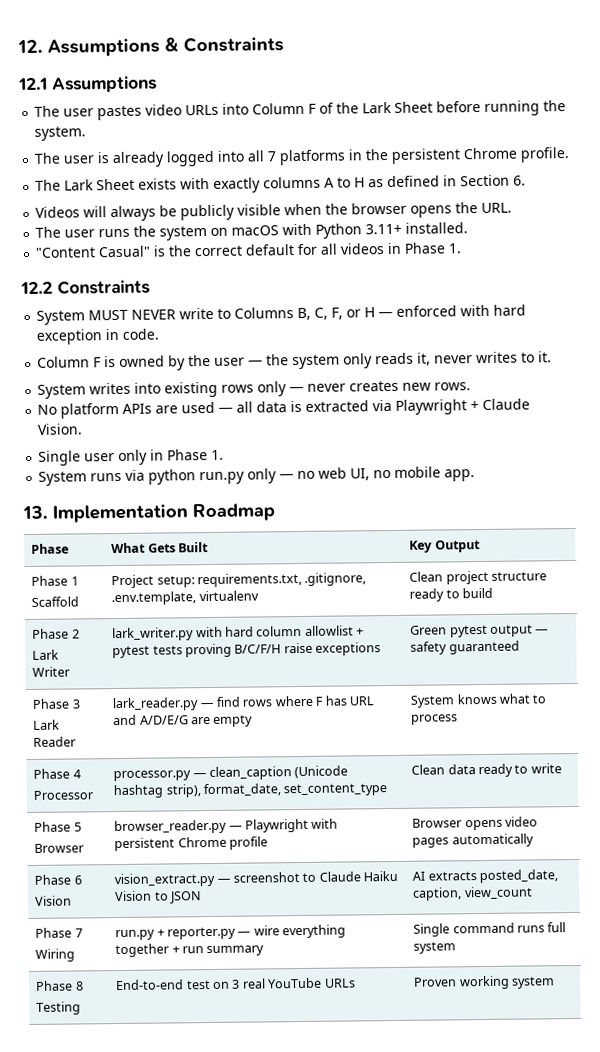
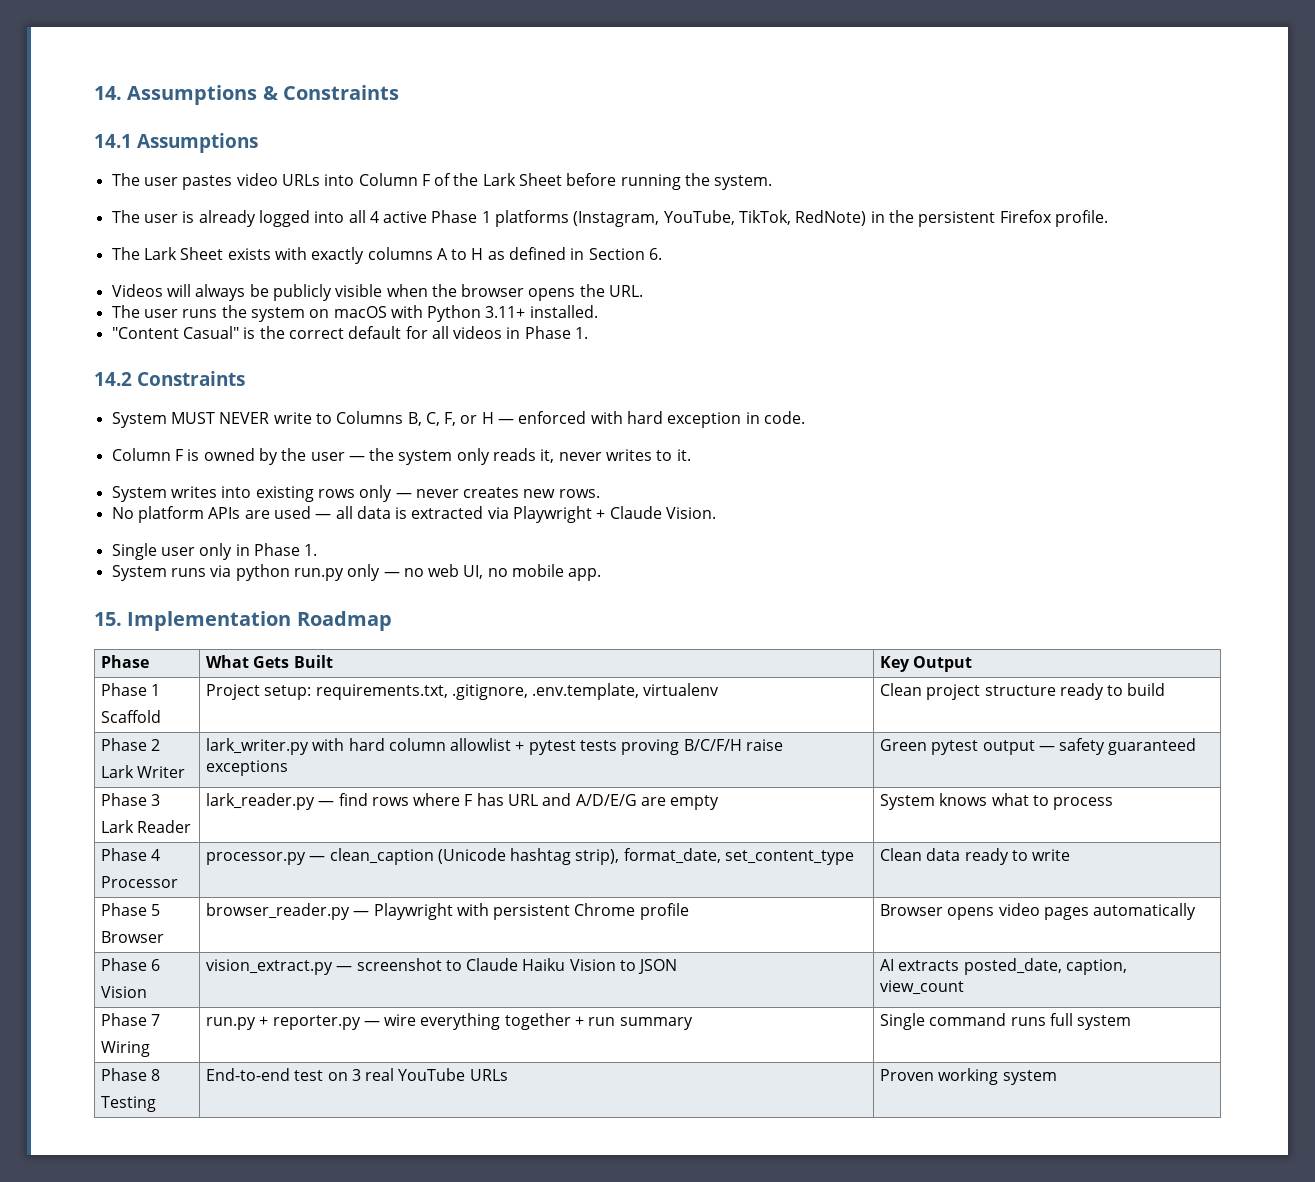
[17,39,43,54] 12. -> [94,86,122,100] 14.
[18,77,48,91] 12.1 -> [94,134,132,148] 14.1
[267,149,347,166] 7 platforms -> [369,210,867,227] 4 active Phase 1 platforms (Instagram, YouTube, TikTok, RedNote)
[463,147,518,160] Chrome -> [999,210,1052,223] Firefox
[20,281,53,295] 12.2 -> [94,372,132,386] 14.2
[22,505,48,520] 13. -> [94,612,122,626] 15.

